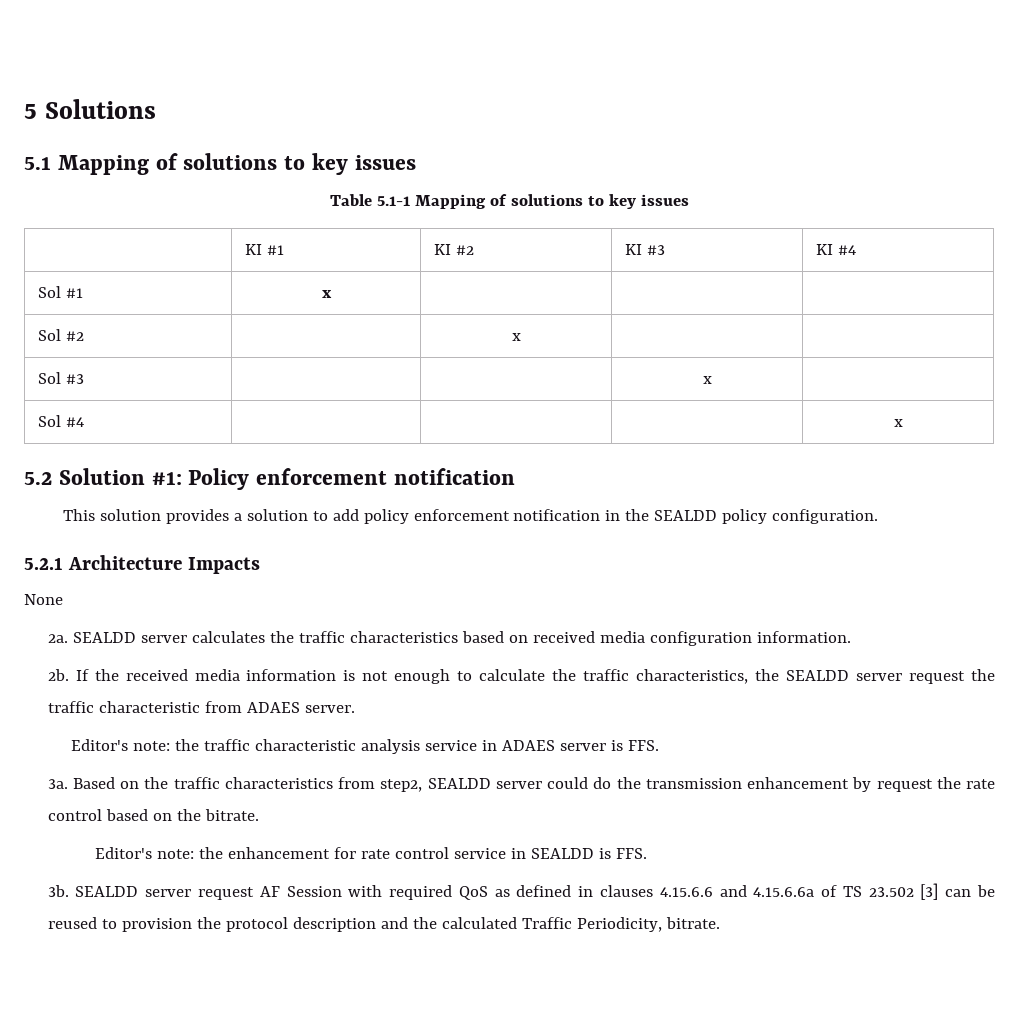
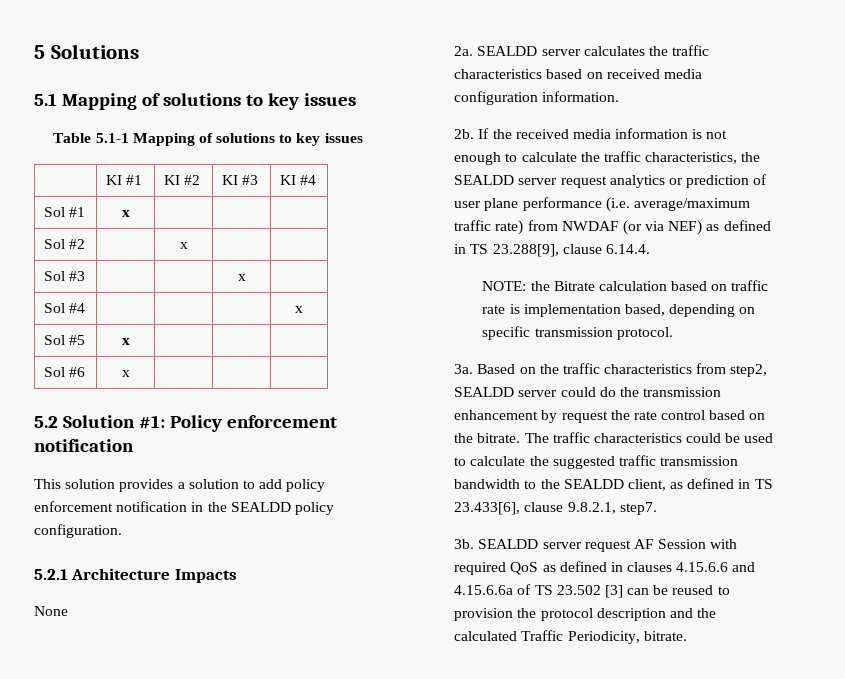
(903, 423) none -> [43,335,85,345] [121,338,130,345] [43,367,85,377] [121,370,130,377] // Sol #5 | x | | | // Sol #6 | x | | |
[971,669,996,681] [47,701,355,713] [71,739,660,754] the traffic characteristic from ADAES server. // Editor's note: the traffic characteristic analysis service in ADAES server is FFS. -> [609,174,768,188] [454,197,750,212] [454,220,771,235] [454,244,650,257] [482,280,769,291] [482,304,756,317] [482,326,673,340] analytics or prediction of user plane performance (i.e. average/maximum traffic rate) from NWDAF (or via NEF) as defined in TS 23.288[9], clause 6.14.4. // NOTE: the Bitrate calculation based on traffic rate is implementation based, depending on specific transmission protocol.
[95,847,647,859] // Editor's note: the enhancement for rate control service in SEALDD is FFS. -> [524,432,774,443] [454,455,739,469] [454,478,773,491] [454,502,657,515] The traffic characteristics could be used to calculate the suggested traffic transmission bandwidth to the SEALDD client, as defined in TS 23.433[6], clause 9.8.2.1, step7.

